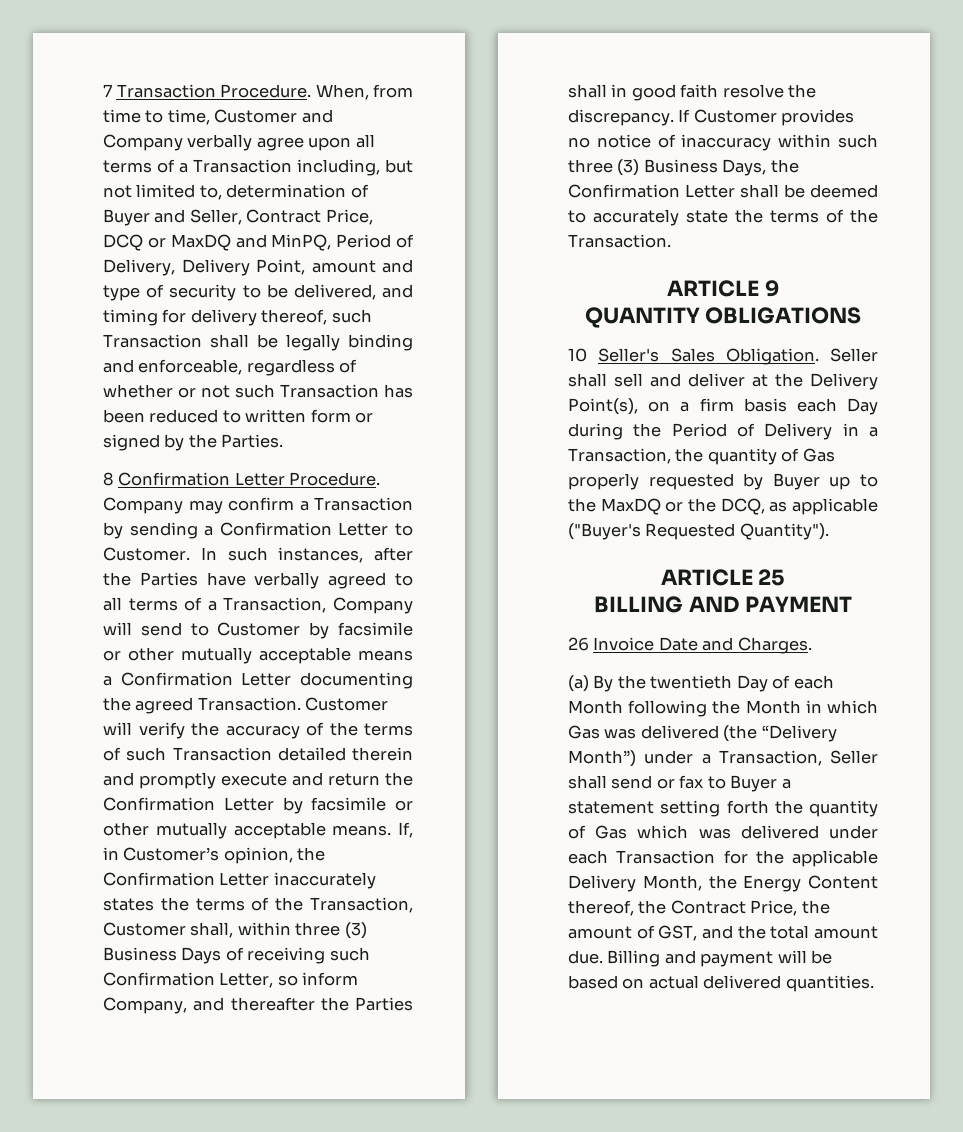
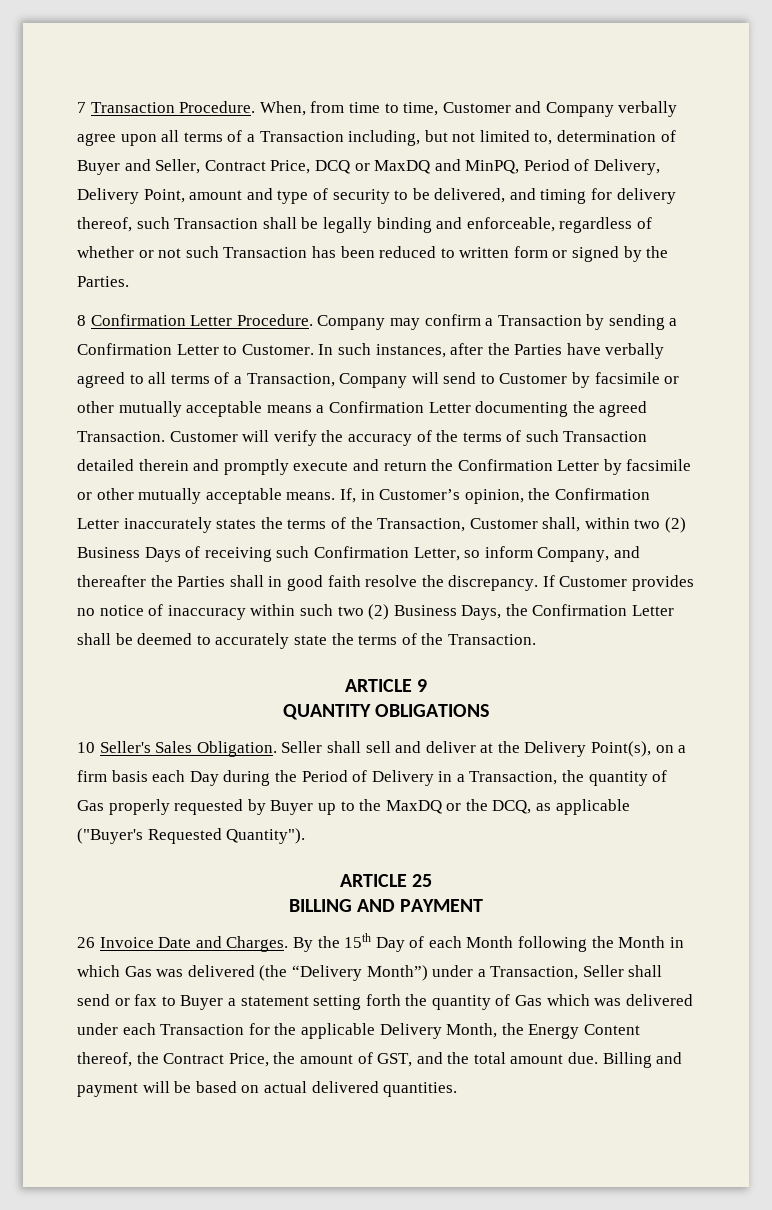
[295,922,367,939] three (3) -> [634,517,687,533] two (2)
[568,159,640,176] three (3) -> [337,604,390,620] two (2)
[568,675,589,692] // (a) -> (289, 944) none
[650,675,733,689] twentieth -> [344,933,372,948] 15th

